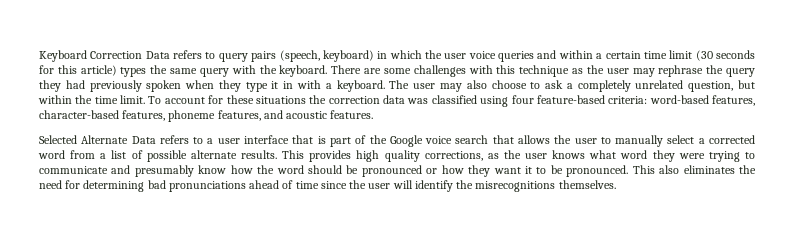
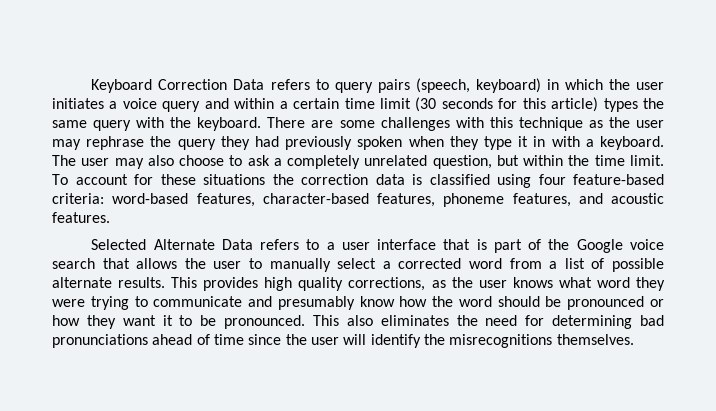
[468,51,535,62] voice queries -> [52,98,201,112] initiates a voice query
[407,98,429,104] was -> [412,174,422,185] is

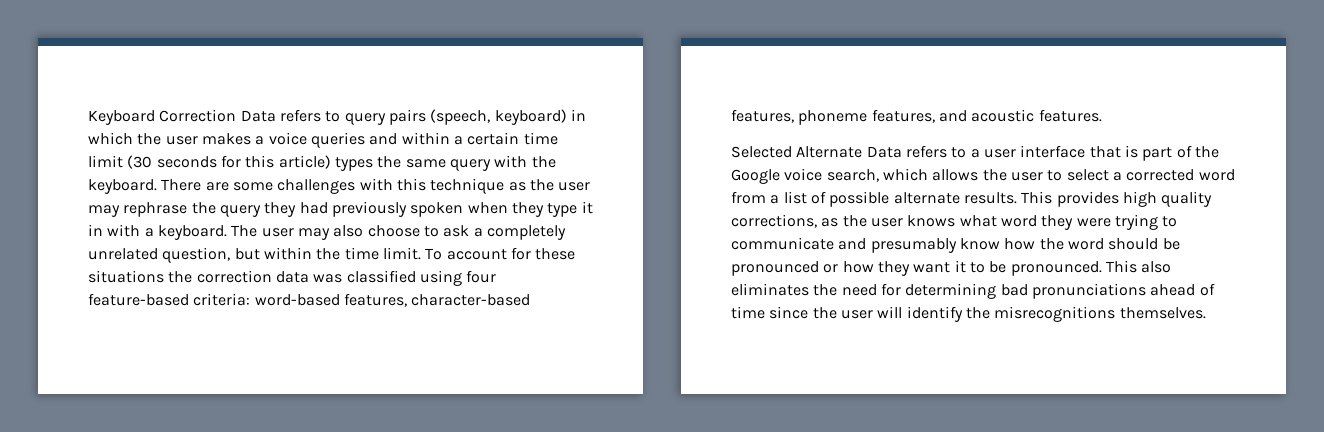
[52,98,104,109] initiates -> [201,133,251,145] makes
[162,101,201,112] query -> [310,132,365,148] queries
[412,174,422,185] is -> [313,274,343,283] was
[52,258,130,269] search that -> [826,168,928,182] search, which
[269,258,331,272] manually -> (1063, 175) none

